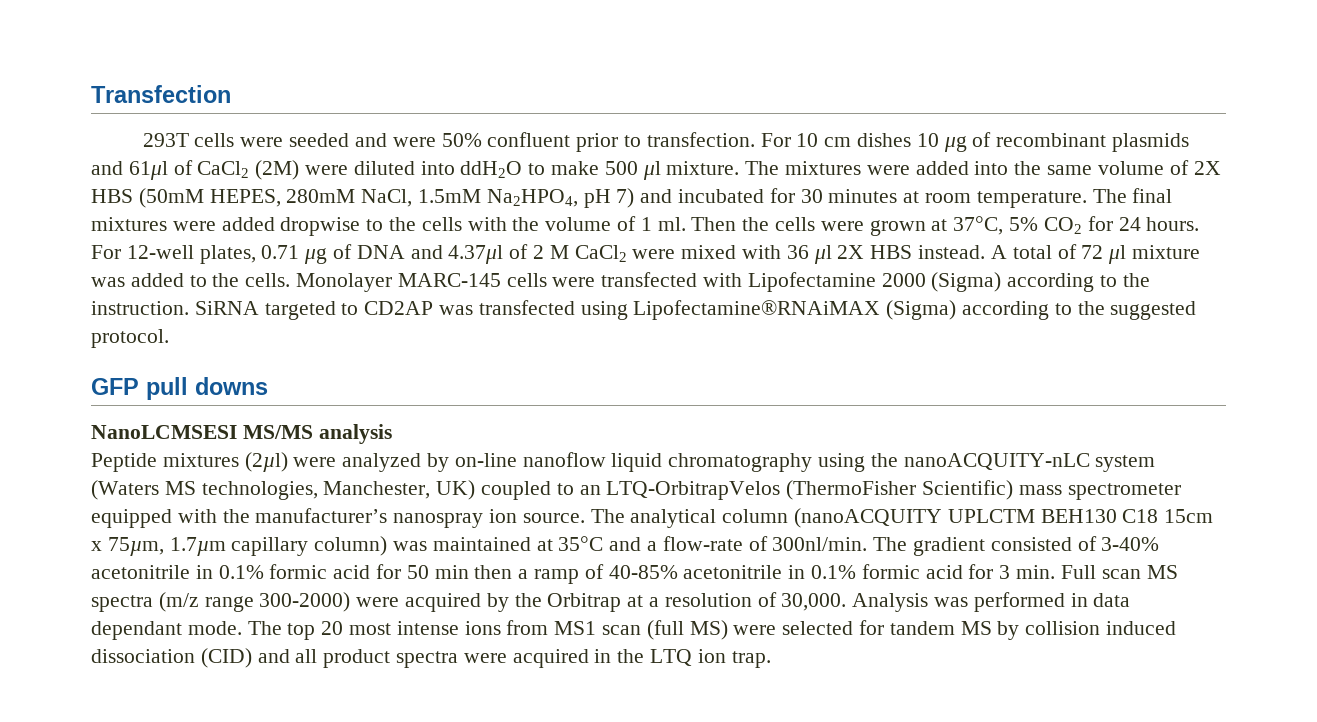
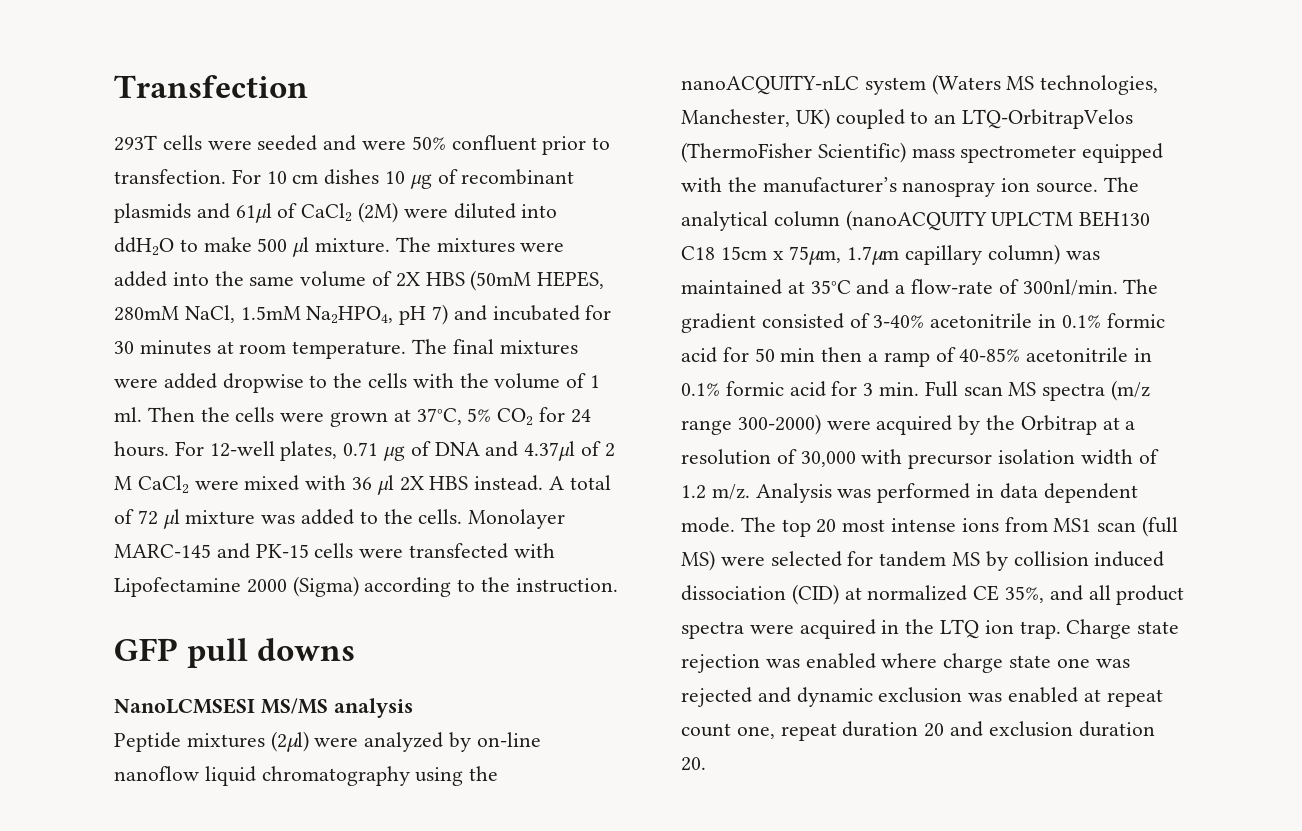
(501, 280) none -> [216,543,309,559] and PK-15
[194,300,1197,320] [91,329,169,348] SiRNA targeted to CD2AP was transfected using Lipofectamine®RNAiMAX (Sigma) according to the suggested protocol. -> (618, 585) none
[781,593,847,611] 30,000. -> [800,449,1159,469] [681,484,750,500] 30,000 with precursor isolation width of 1.2 m/z.
[91,621,182,640] dependant -> [1043,483,1138,503] dependent
(252, 658) none -> [844,585,1045,603] at normalized CE 35%,
(771, 659) none -> [1066,619,1180,639] [681,653,1130,673] [681,687,1163,707] [681,721,1155,741] [681,757,706,771] Charge state rejection was enabled where charge state one was rejected and dynamic exclusion was enabled at repeat count one, repeat duration 20 and exclusion duration 20.

